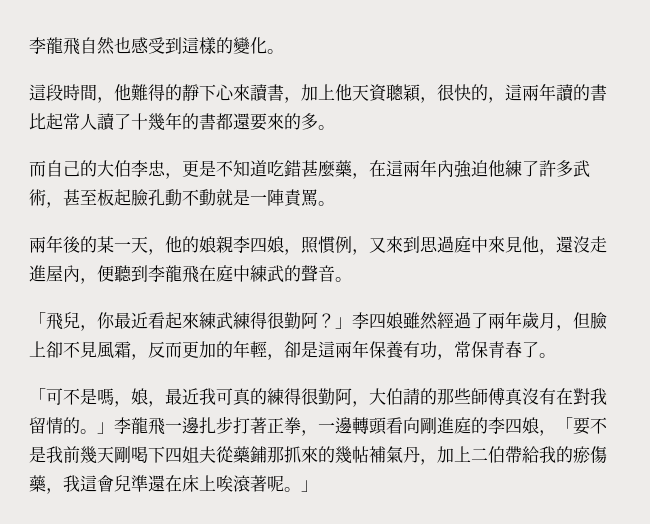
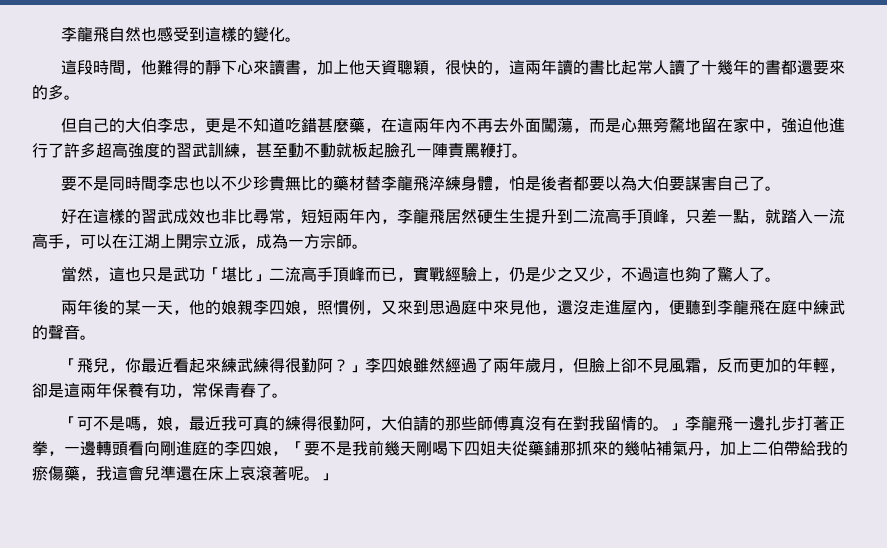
[29,160,46,177] 而 -> [60,118,77,133] 但
[454,160,590,178] [29,188,318,208] 強迫他練了許多武術，甚至板起臉孔動不動就是一陣責罵 -> [460,117,845,133] [32,142,528,158] [60,175,781,191] [60,208,845,224] [32,233,368,249] [60,266,765,282] 不再去外面闖蕩，而是心無旁騖地留在家中，強迫他進行了許多超高強度的習武訓練，甚至動不動就板起臉孔一陣責罵鞭打。 // 要不是同時間李忠也以不少珍貴無比的藥材替李龍飛淬練身體，怕是後者都要以為大伯要謀害自己了。 // 好在這樣的習武成效也非比尋常，短短兩年內，李龍飛居然硬生生提升到二流高手頂峰，只差一點，就踏入一流高手，可以在江湖上開宗立派，成為一方宗師。 // 當然，這也只是武功「堪比」二流高手頂峰而已，實戰經驗上，仍是少之又少，不過這也夠了驚人了
[216,475,233,492] 唉 -> [240,466,256,481] 哀

